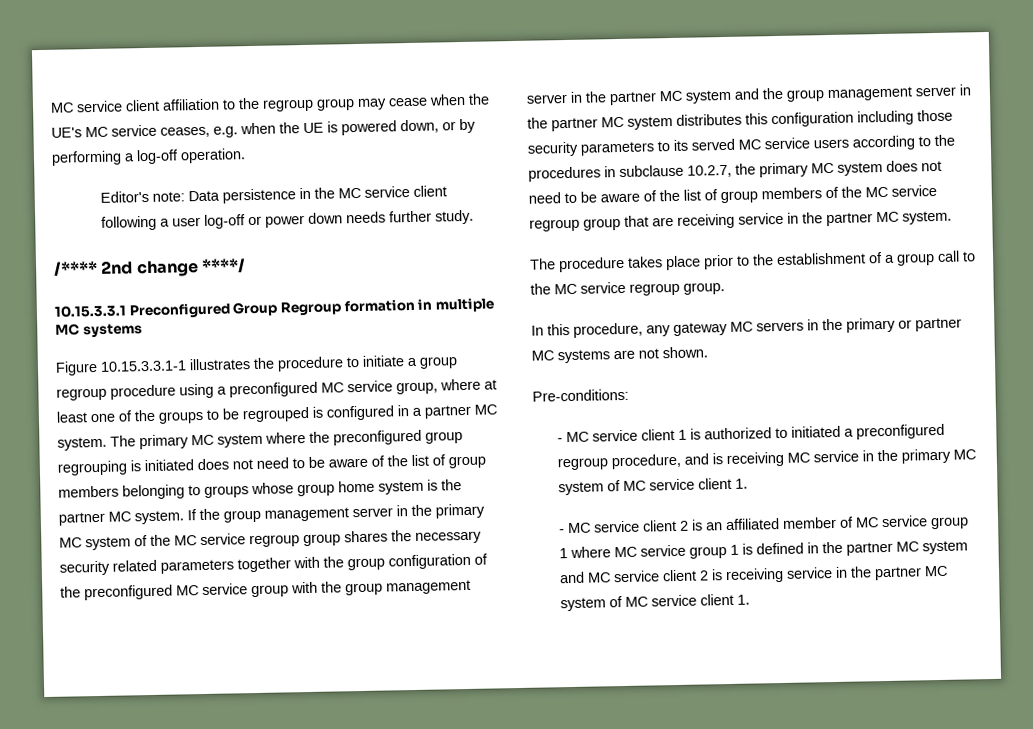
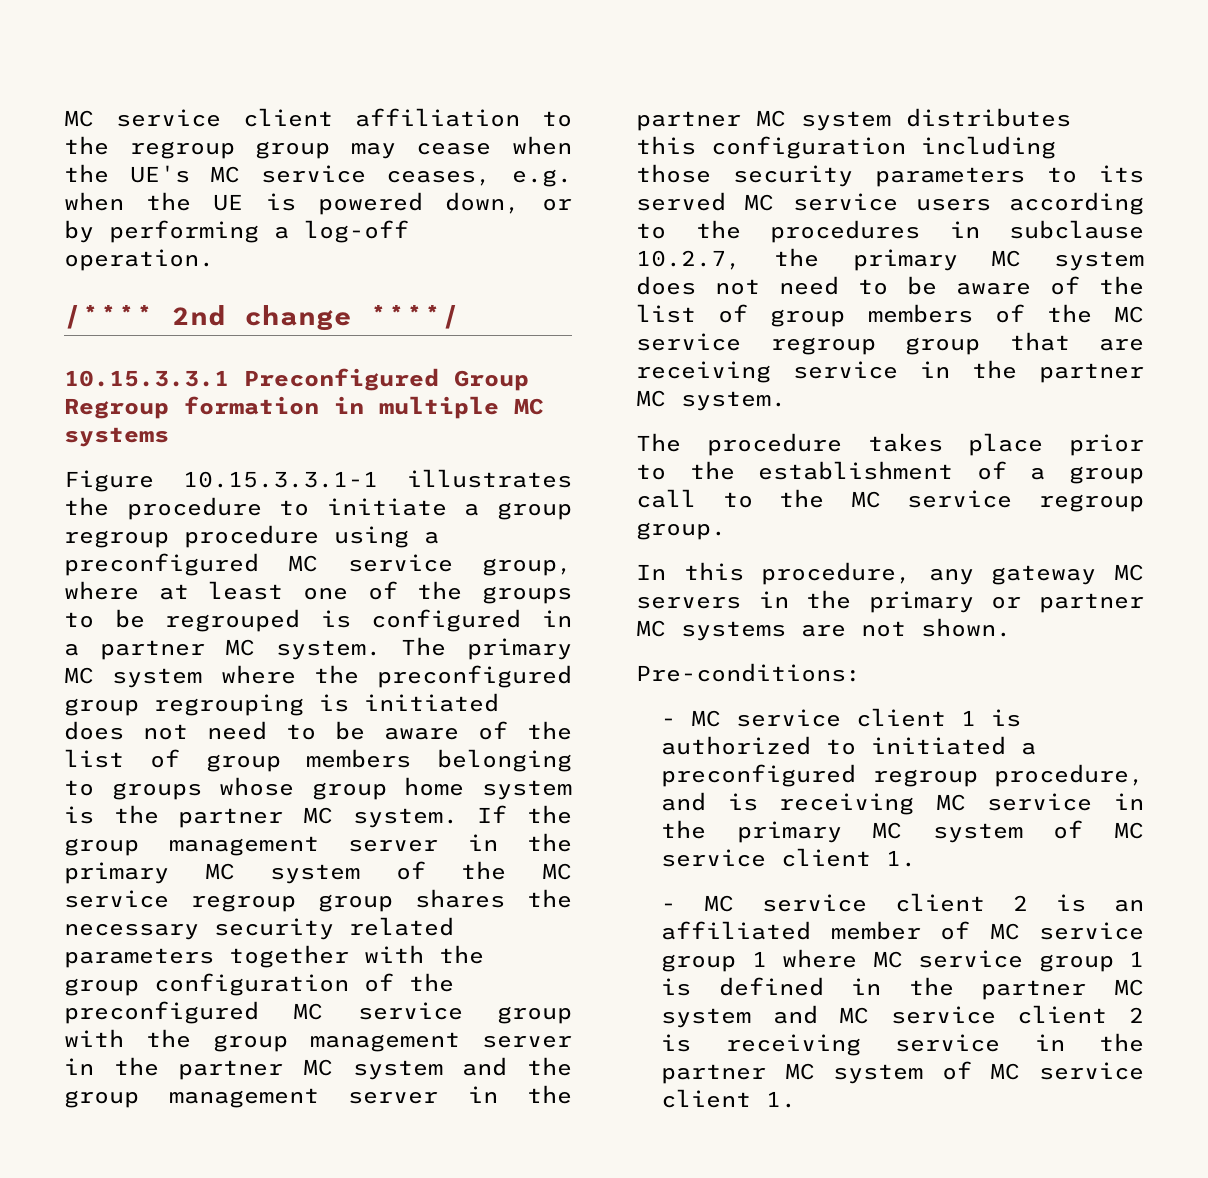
[100,185,448,204] [101,209,475,231] // Editor's note: Data persistence in the MC service client following a user log-off or power down needs further study. -> (214, 260) none

